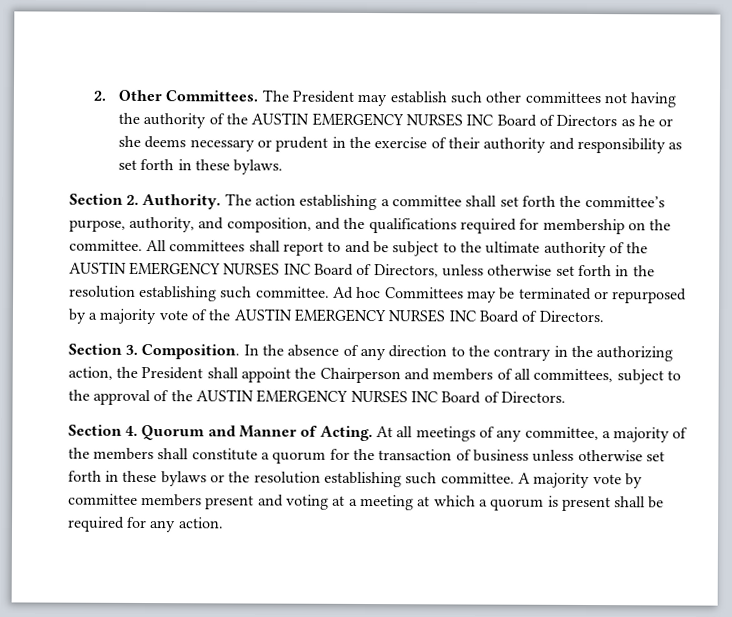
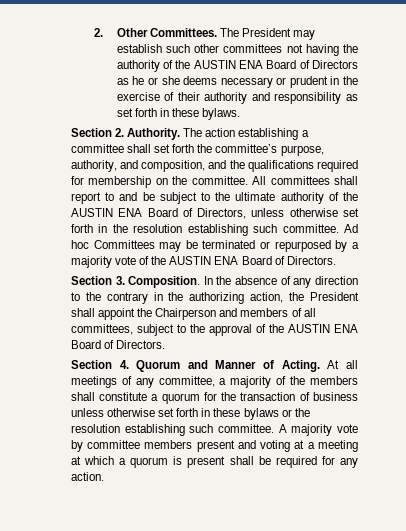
[311,112,494,127] EMERGENCY NURSES INC -> [239,60,264,69] ENA
[128,261,311,276] EMERGENCY NURSES INC -> [118,208,143,217] ENA
[293,308,476,323] EMERGENCY NURSES INC -> [214,256,239,265] ENA
[256,389,438,404] EMERGENCY NURSES INC -> [334,324,358,333] ENA

